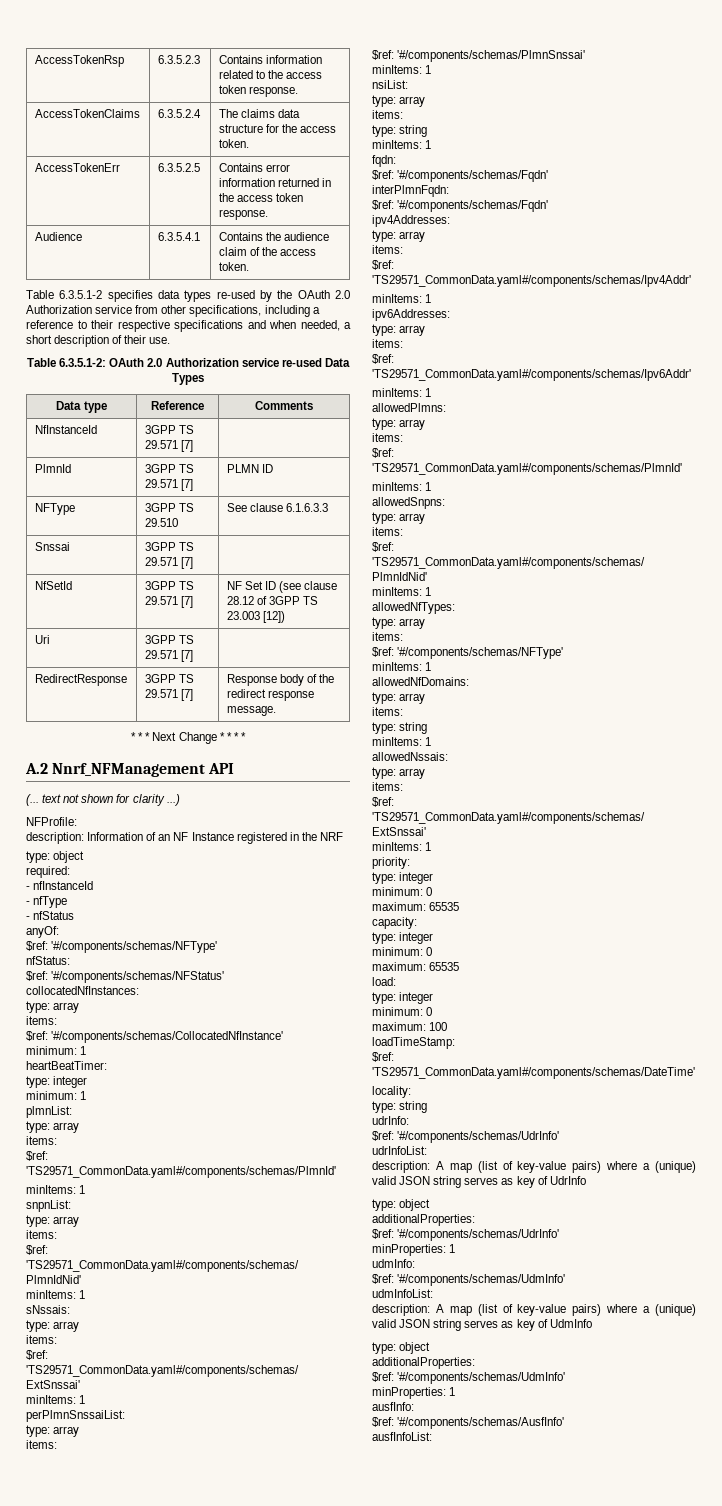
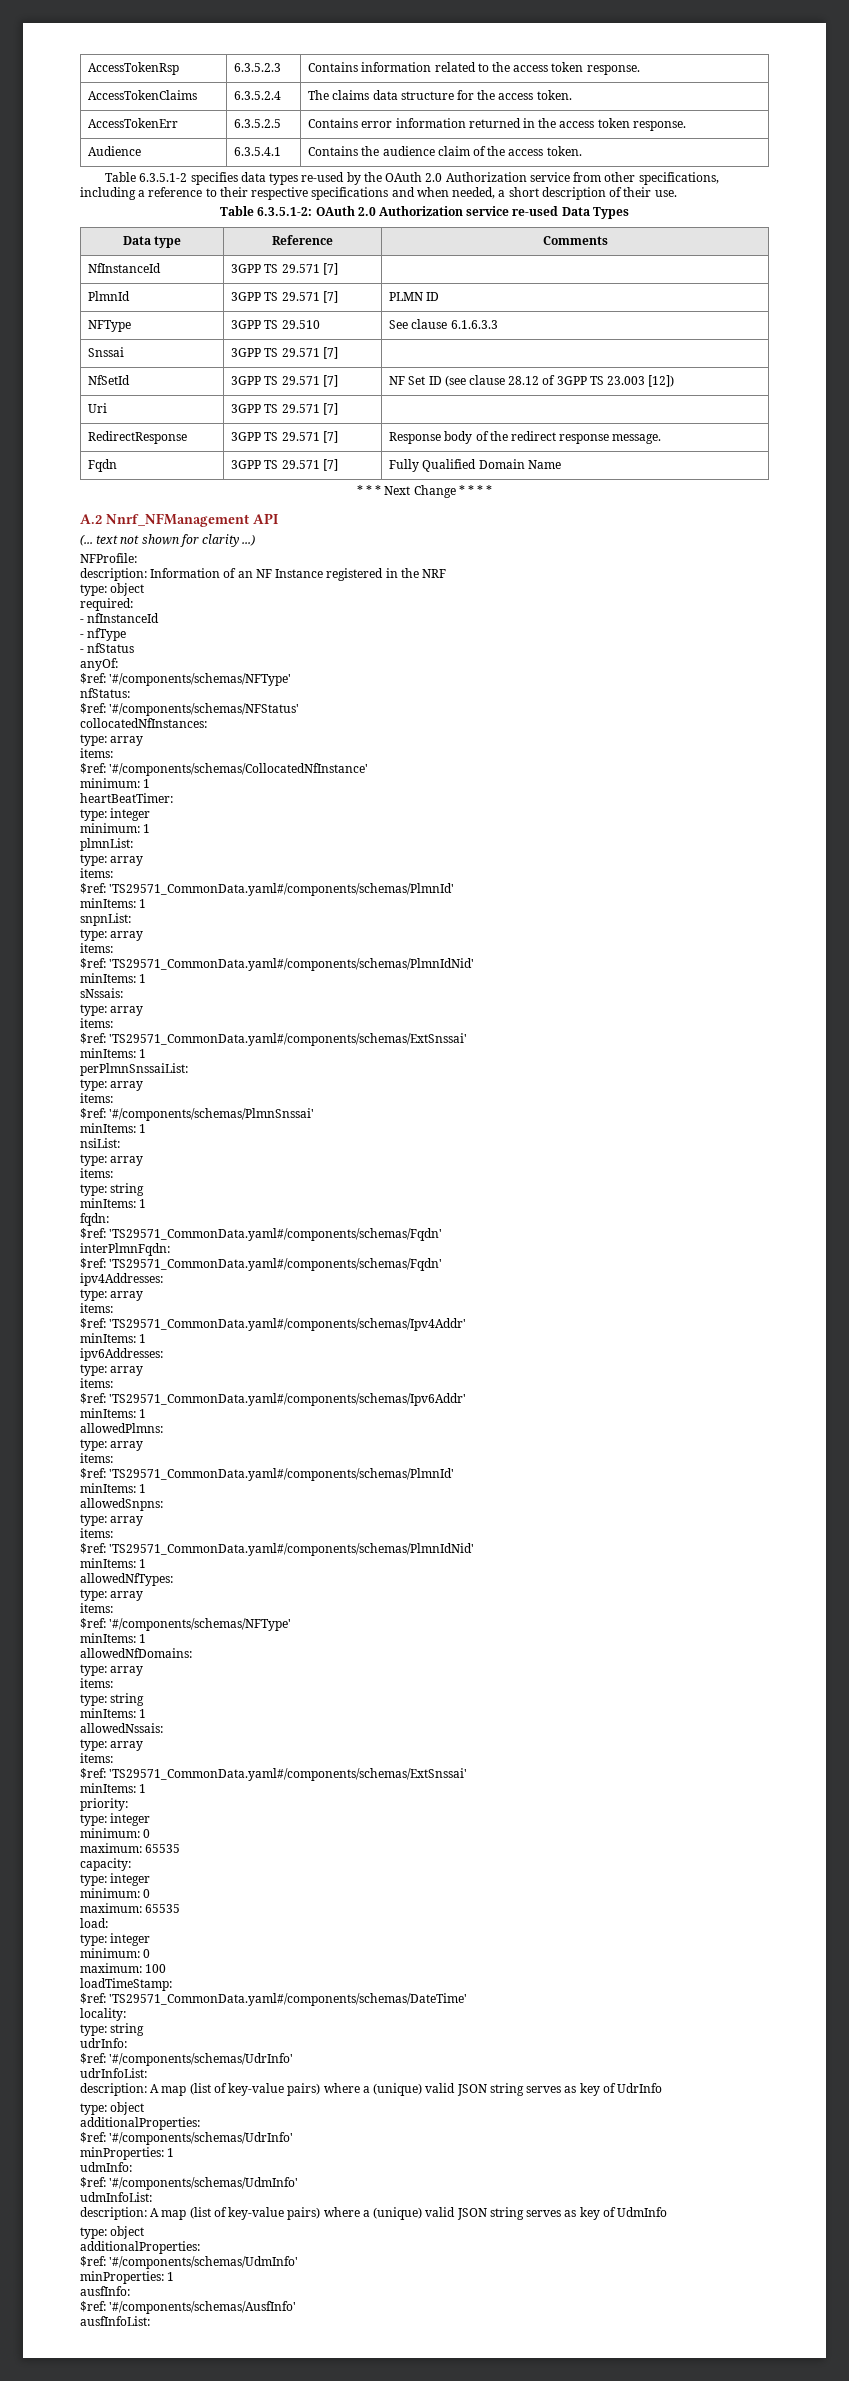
(276, 711) none -> [88,459,118,472] [231,459,338,471] [389,459,561,472] // Fqdn | 3GPP TS 29.571 [7] | Fully Qualified Domain Name
[397,170,549,182] '#/components/schemas/Fqdn' -> [109,1228,443,1241] 'TS29571_CommonData.yaml#/components/schemas/Fqdn'
[397,200,549,212] '#/components/schemas/Fqdn' -> [109,1258,443,1271] 'TS29571_CommonData.yaml#/components/schemas/Fqdn'

